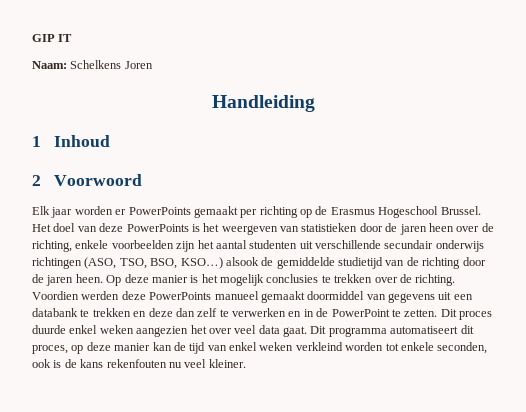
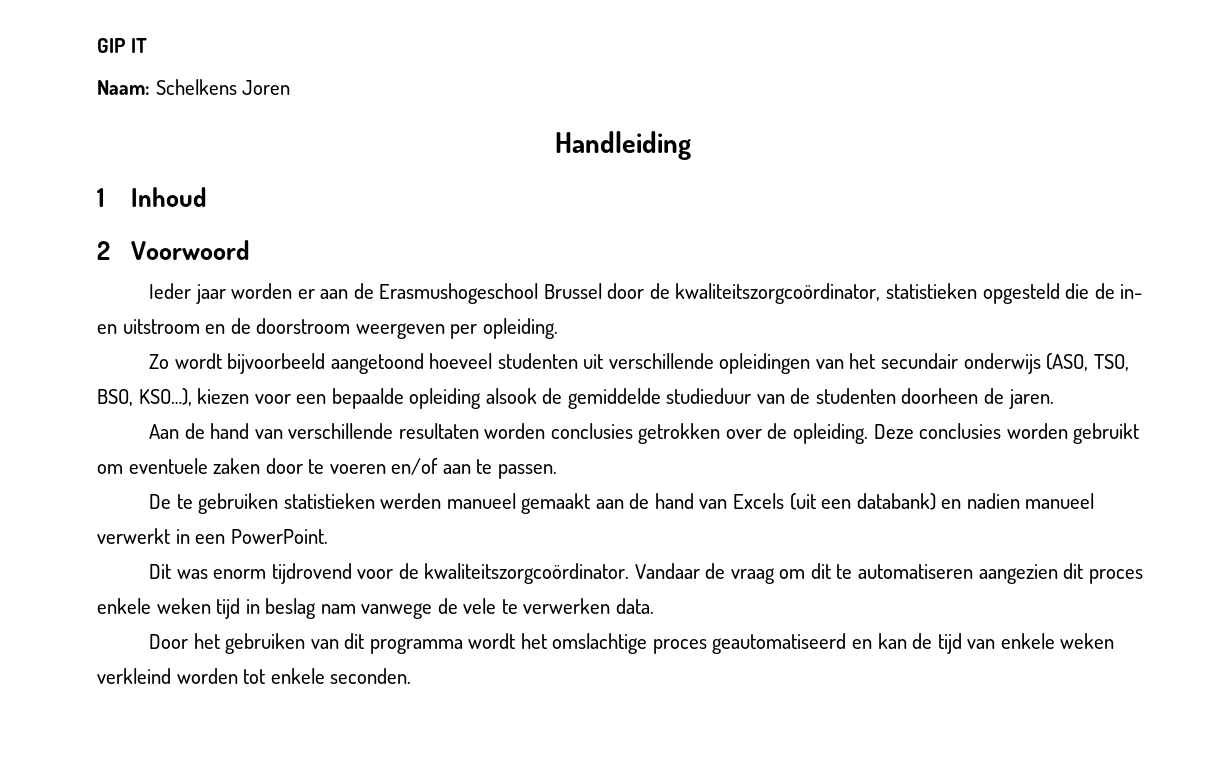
[32,206,50,215] Elk -> [149,283,192,299] Ieder
[128,206,481,218] [32,223,494,235] [32,240,381,252] PowerPoints gemaakt per richting op de Erasmus Hogeschool Brussel. Het doel van deze PowerPoints is het weergeven van statistieken door de jaren heen over de richting, enkele voorbeelden zijn het aantal studenten uit verschillende -> [320,283,1143,304] [97,318,558,339] [149,353,876,374] aan de Erasmushogeschool Brussel door de kwaliteitszorgcoördinator, statistieken opgesteld die de in- en uitstroom en de doorstroom weergeven per opleiding. // Zo wordt bijvoorbeeld aangetoond hoeveel studenten uit verschillende opleidingen van het
[32,257,82,269] richtingen -> (1041, 363) none
[180,257,223,269] KSO…) -> [138,388,482,409] KSO…), kiezen voor een bepaalde opleiding
[338,257,383,269] studietijd -> [666,388,752,404] studieduur
[422,257,486,269] [32,274,456,286] [32,291,473,303] [32,308,492,320] [32,325,474,337] [32,342,151,354] richting door de jaren heen. Op deze manier is het mogelijk conclusies te trekken over de richting. Voordien werden deze PowerPoints manueel gemaakt doormiddel van gegevens uit een databank te trekken en deze dan zelf te verwerken en in de PowerPoint te zetten. Dit proces duurde enkel weken aangezien het over veel data gaat. Dit programma automatiseert dit proces, op deze manier -> [815,388,1054,409] [149,423,1140,444] [97,458,557,479] [149,493,1095,514] [97,528,328,544] [149,563,1143,584] [97,598,654,619] [149,633,872,654] studenten doorheen de jaren. // Aan de hand van verschillende resultaten worden conclusies getrokken over de opleiding. Deze conclusies worden gebruikt om eventuele zaken door te voeren en/of aan te passen. // De te gebruiken statistieken werden manueel gemaakt aan de hand van Excels (uit een databank) en nadien manueel verwerkt in een PowerPoint. // Dit was enorm tijdrovend voor de kwaliteitszorgcoördinator. Vandaar de vraag om dit te automatiseren aangezien dit proces enkele weken tijd in beslag nam vanwege de vele te verwerken data. // Door het gebruiken van dit programma wordt het omslachtige proces geautomatiseerd en
[229,342,257,351] enkel -> [1000,633,1055,649] enkele
[437,342,488,354] [32,359,246,368] seconden, ook is de kans rekenfouten nu veel kleiner. -> [330,668,412,684] seconden.

